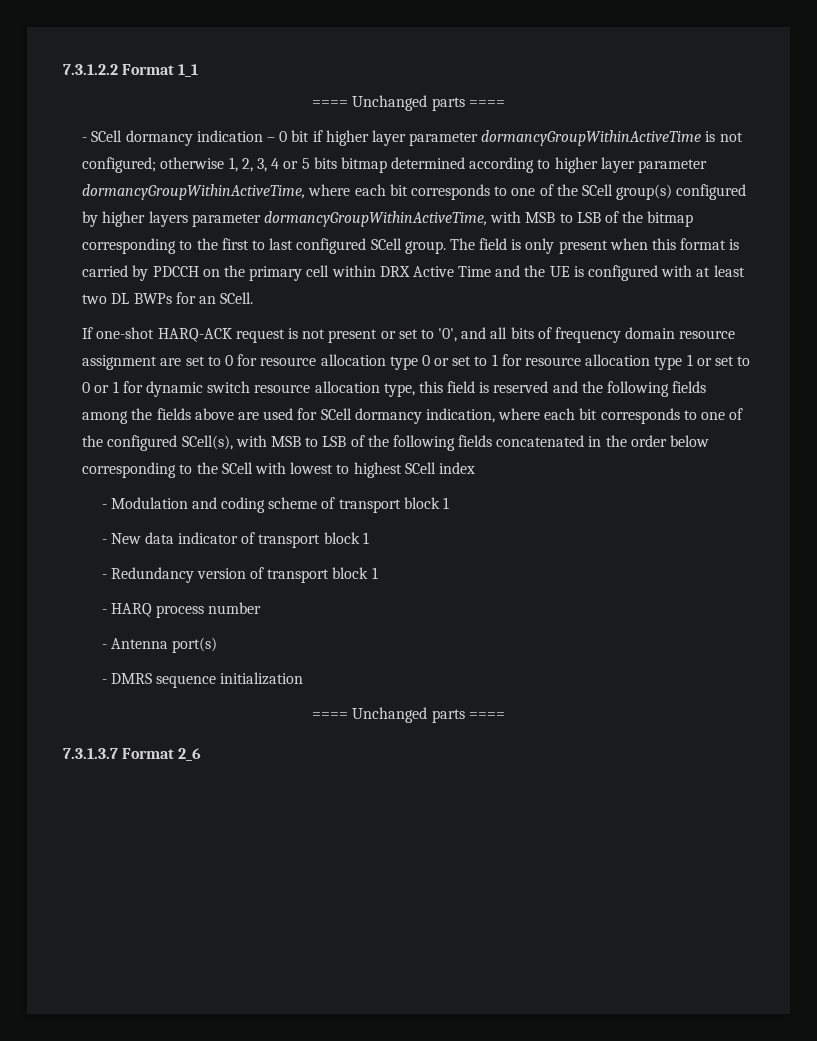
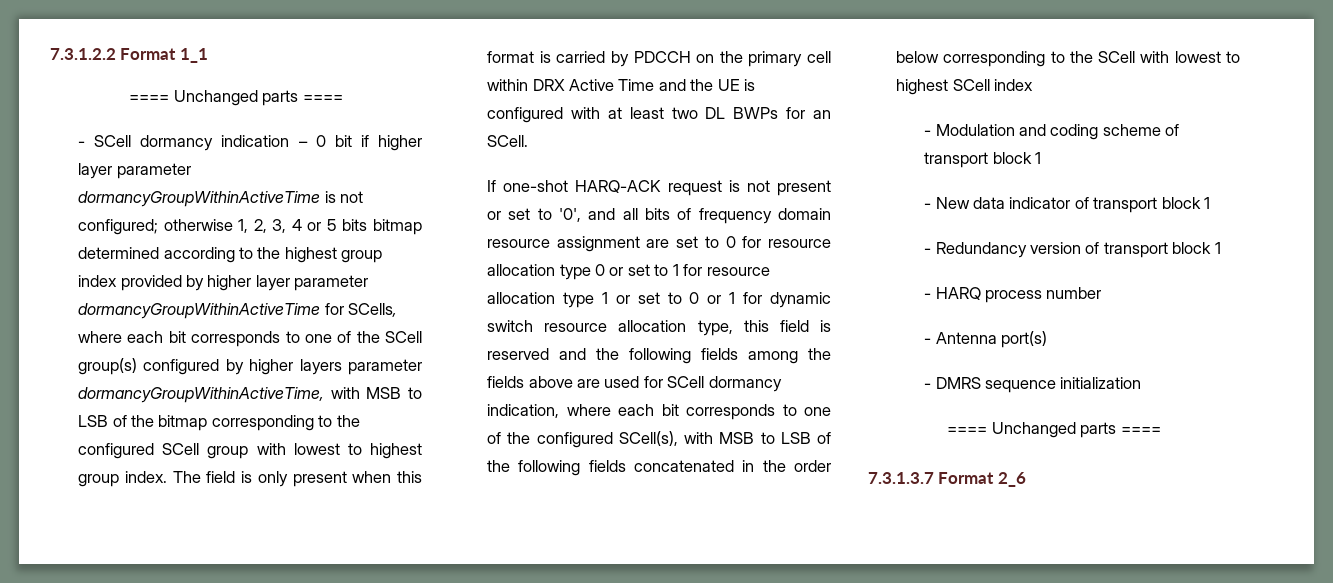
[554,157,708,173] [82,184,306,200] higher layer parameter dormancyGroupWithinActiveTime, -> [257,247,383,263] [78,275,369,291] [78,303,397,319] the highest group index provided by higher layer parameter dormancyGroupWithinActiveTime for SCells,
[221,238,446,254] first to last configured SCell group. -> [78,443,422,459] [78,471,167,487] configured SCell group with lowest to highest group index.

